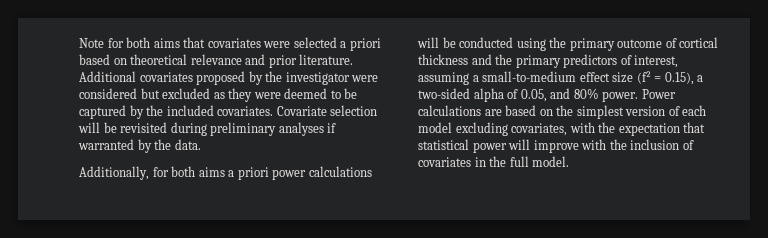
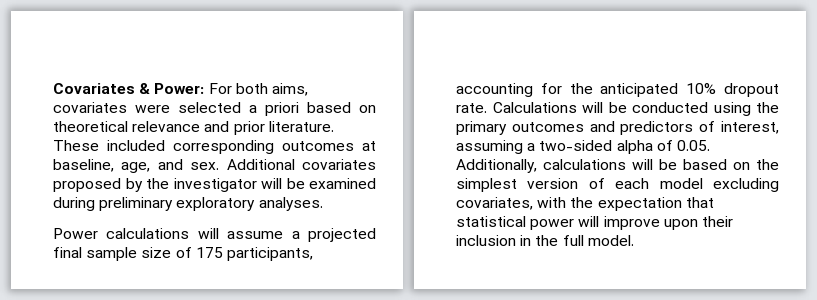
[79,37,206,48] Note for both aims that -> [53,83,308,96] Covariates & Power: For both aims,
(354, 59) none -> [53,140,376,154] [53,159,220,173] These included corresponding outcomes at baseline, age, and sex.
[351,75,379,82] [79,88,358,102] [79,105,378,119] [78,122,168,133] were considered but excluded as they were deemed to be captured by the included covariates. Covariate selection will be revisited -> [261,178,376,189] will be examined
[278,122,337,136] [78,139,201,153] [79,166,372,180] analyses if warranted by the data. // Additionally, for both aims a priori power calculations -> [176,197,323,211] [53,228,376,242] [53,247,313,261] [456,83,779,97] [456,102,577,113] exploratory analyses. // Power calculations will assume a projected final sample size of 175 participants, accounting for the anticipated 10% dropout rate. Calculations
[617,37,719,48] [418,54,561,68] outcome of cortical thickness and the primary -> [511,121,615,132] outcomes and
[482,71,704,85] [418,88,676,102] [418,105,502,116] small-to-medium effect size (f² = 0.15), a two-sided alpha of 0.05, and 80% power. Power calculations are -> [539,140,710,154] [456,159,677,173] two-sided alpha of 0.05. Additionally, calculations will be
[581,139,694,150] [418,157,471,167] with the inclusion of covariates -> [663,216,733,230] [456,235,516,246] upon their inclusion

